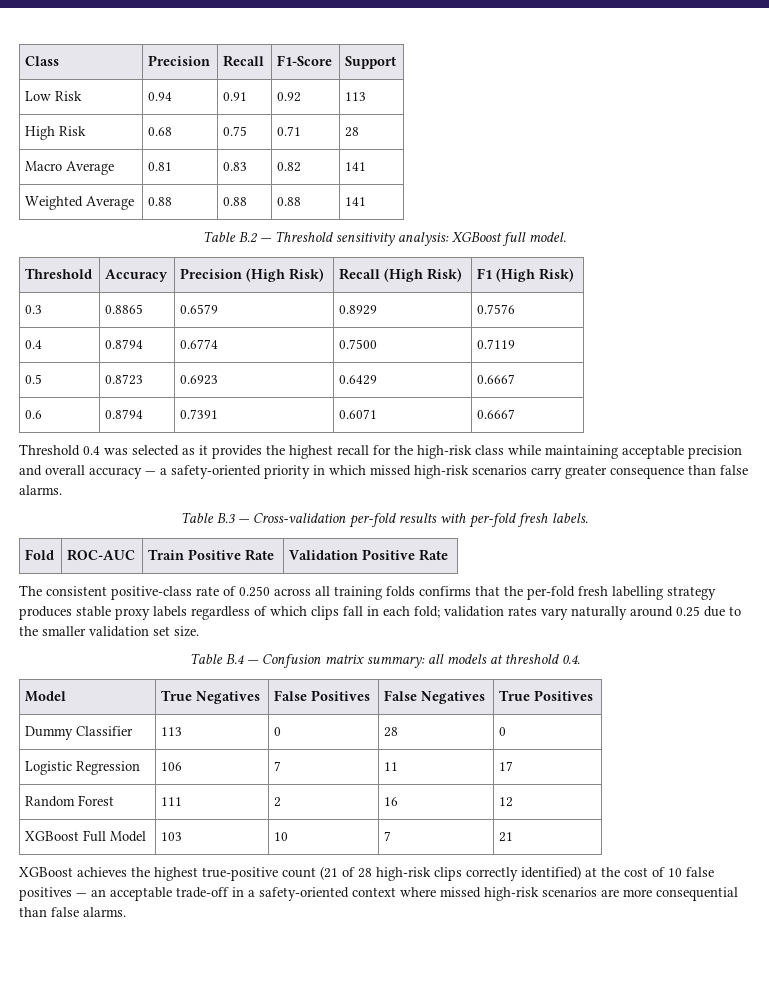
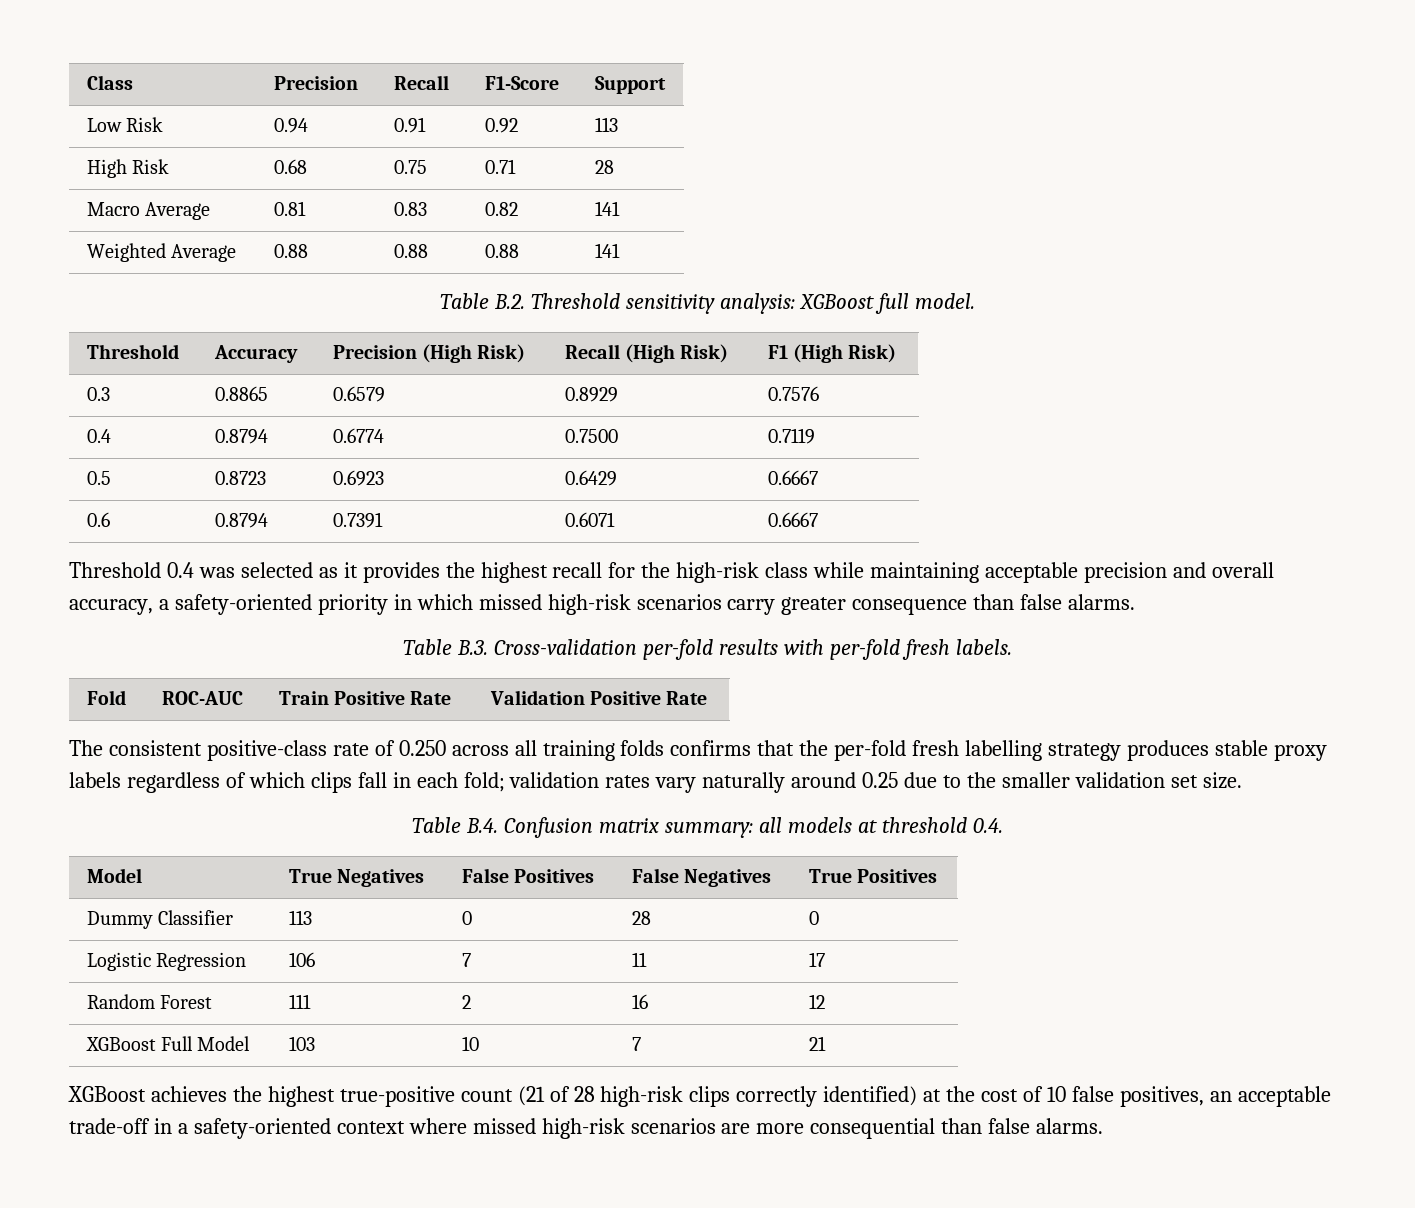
[239,232,272,243] B.2 — -> [494,294,526,309] B.2.
[89,467,156,479] accuracy — -> [69,599,153,615] accuracy,
[217,513,250,523] B.3 — -> [457,640,489,655] B.3.
[225,654,259,664] B.4 — -> [466,818,499,833] B.4.
[19,887,87,901] positives — -> [1119,1086,1204,1107] positives,

